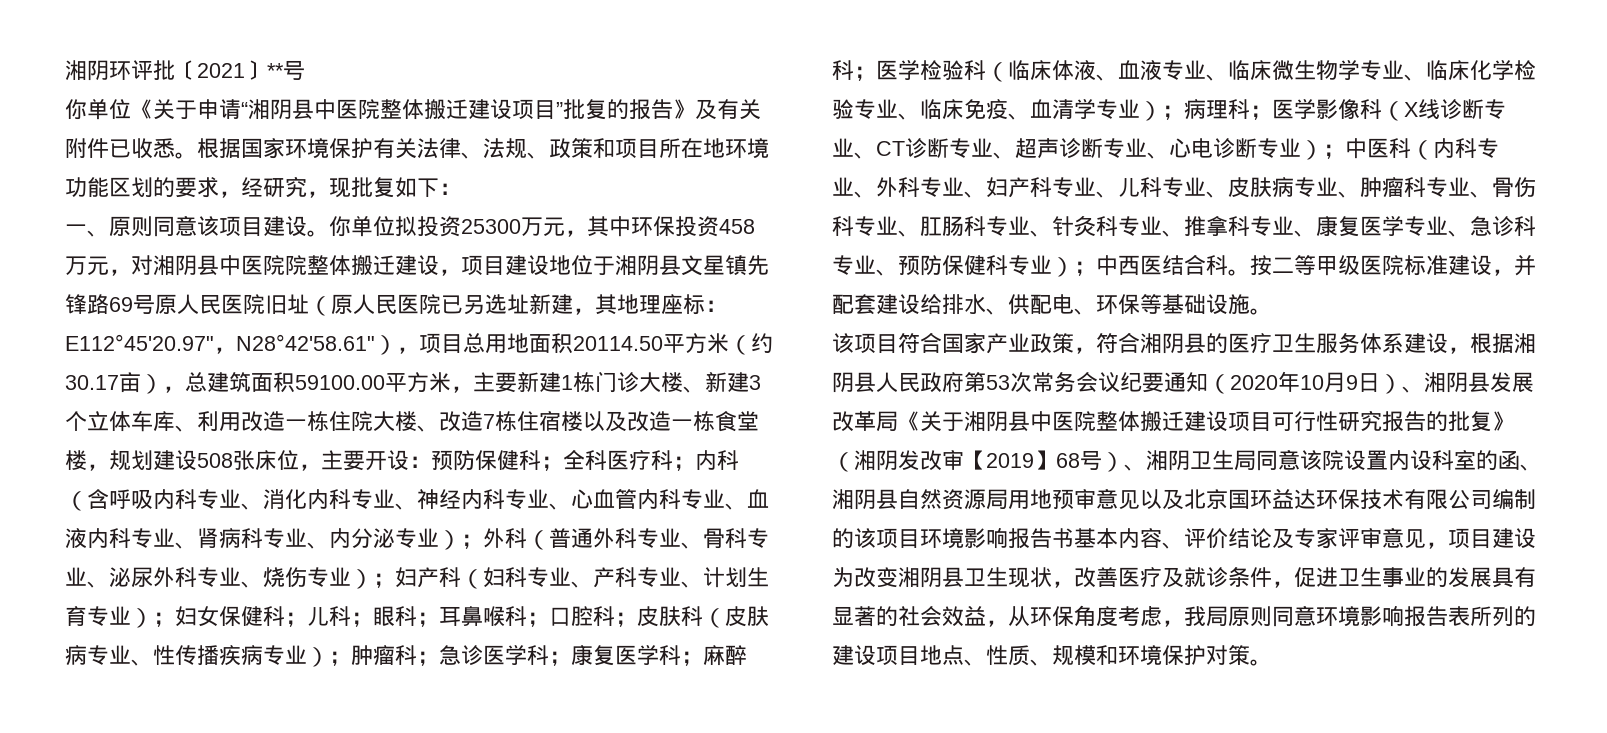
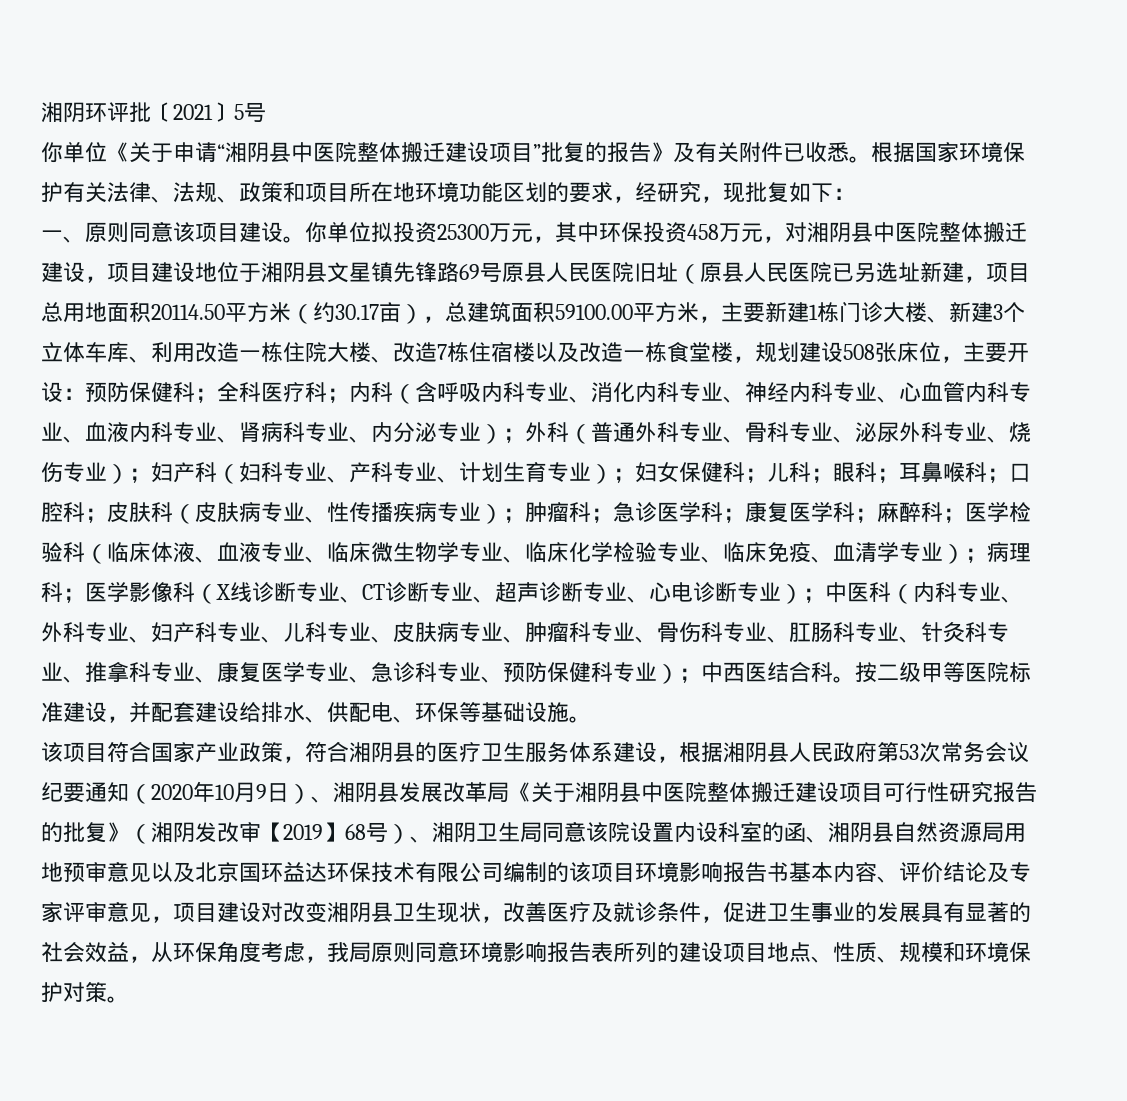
[267,63,284,78] ** -> [234,104,244,120] 5
[285,255,307,275] 院 -> (939, 232) none
(177, 304) none -> [524,262,546,283] 县
(353, 304) none -> [722,262,744,283] 县
[595,294,727,315] [65,334,419,355] 其地理座标：E112°45'20.97"，N28°42'58.61"）， -> (986, 279) none
[1294,255,1360,276] 等甲级 -> [899,662,965,683] 级甲等
[832,567,854,587] 为 -> [261,902,283,922] 对

